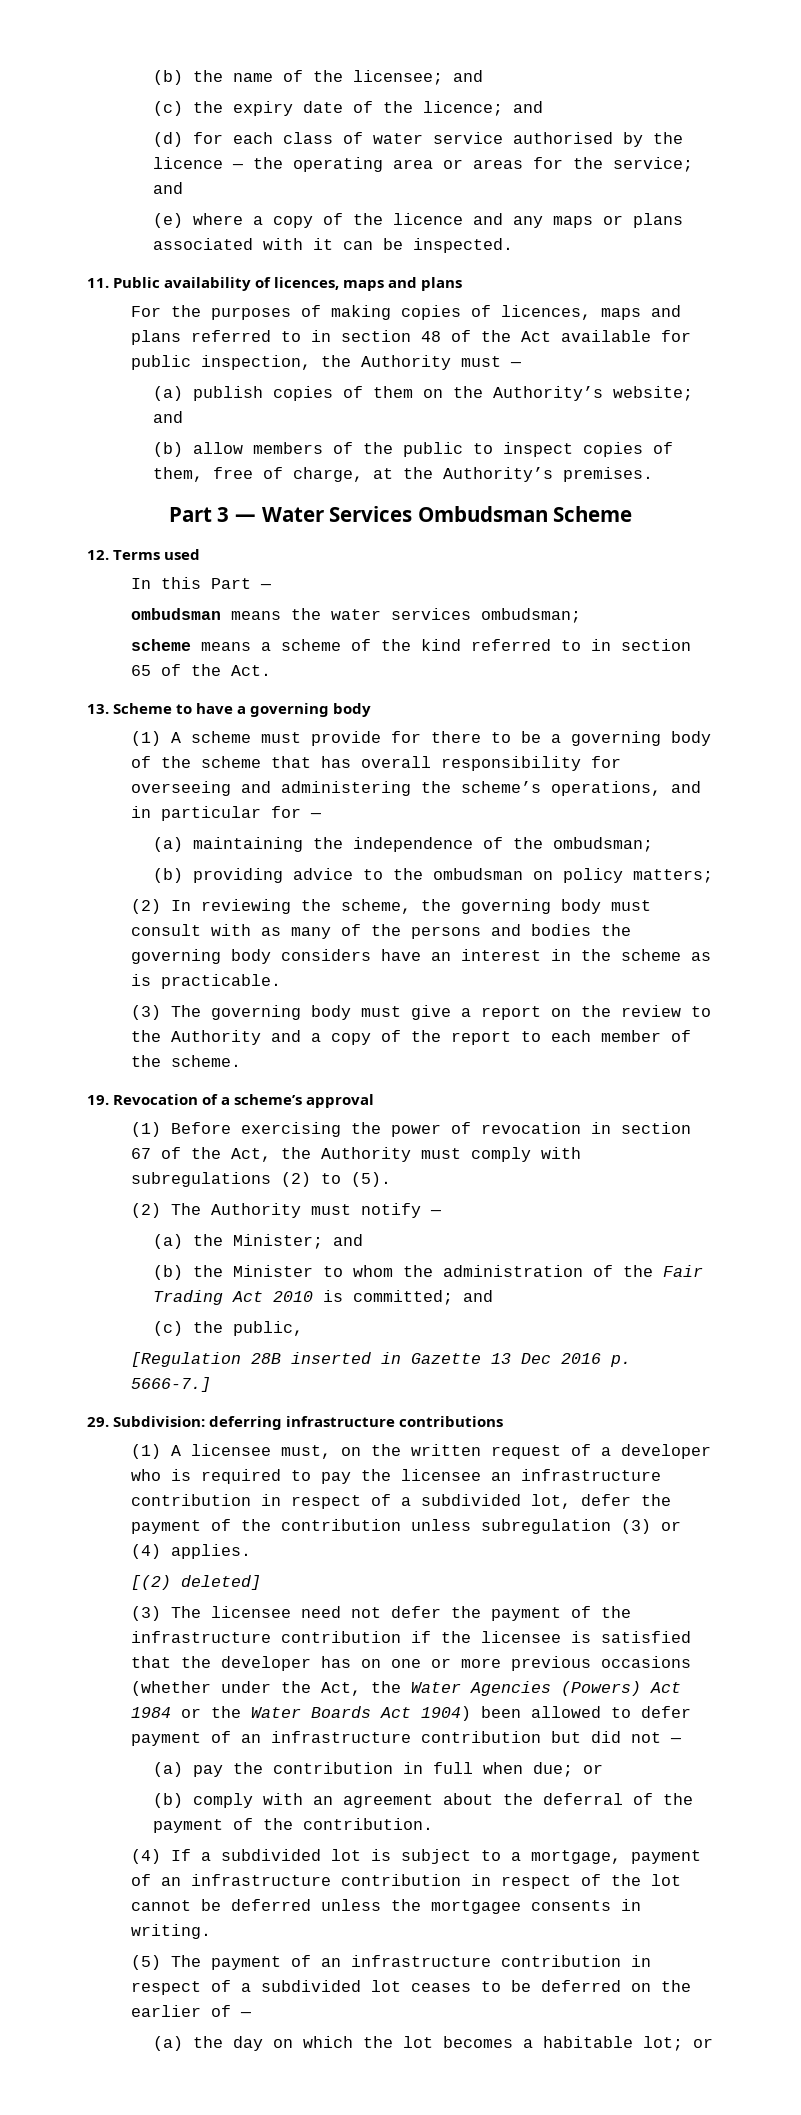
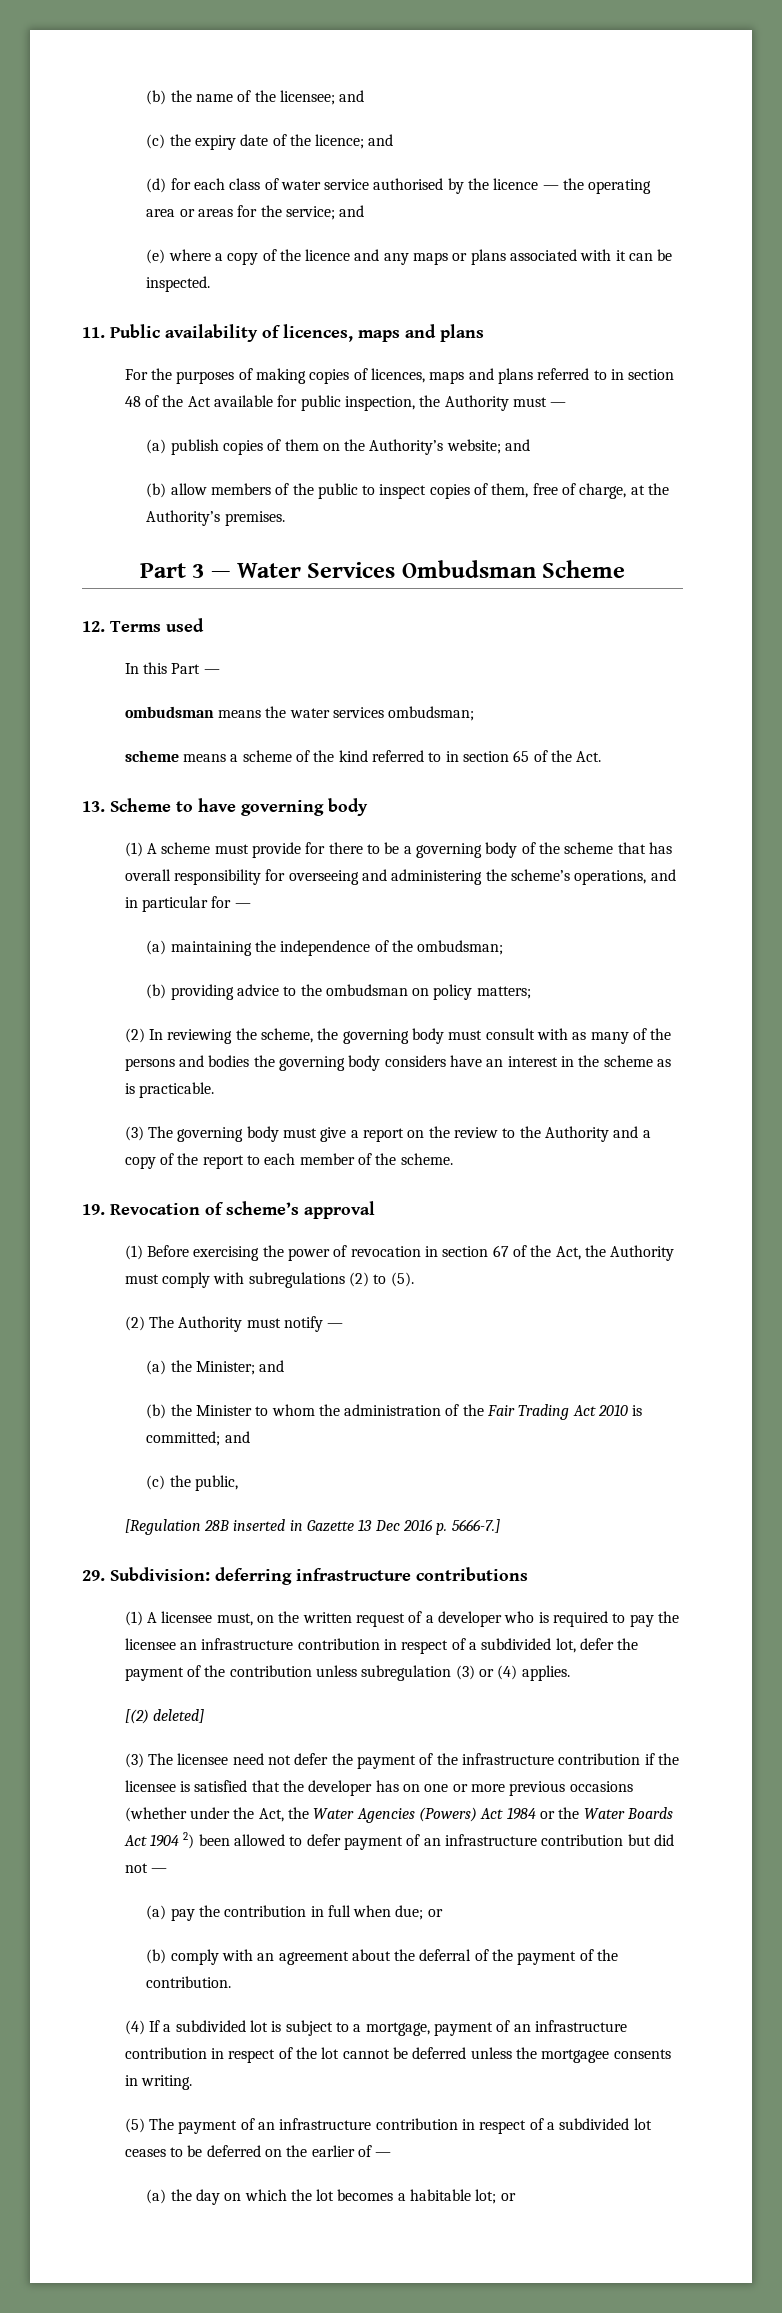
[237,706,247,714] a -> (236, 805) none
[221,1097,231,1105] a -> (224, 1208) none
[421,1706,472,1721] 1904) -> [150,1832,195,1849] 1904 2)

